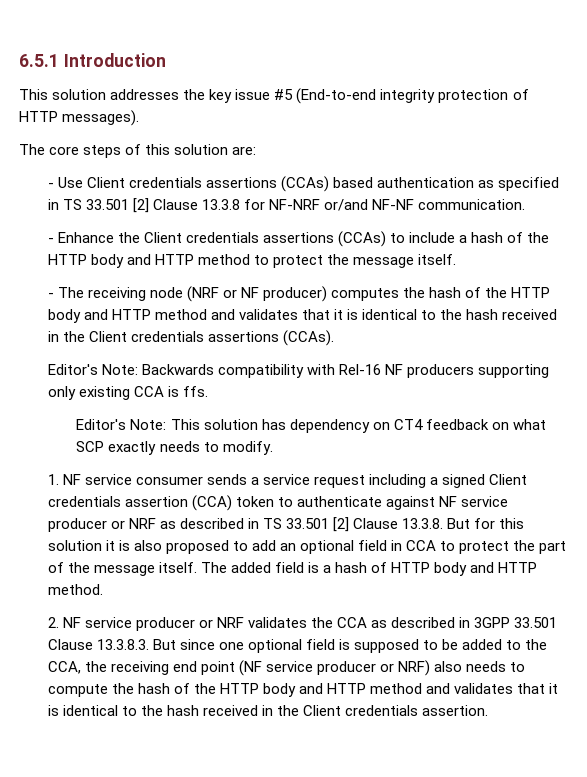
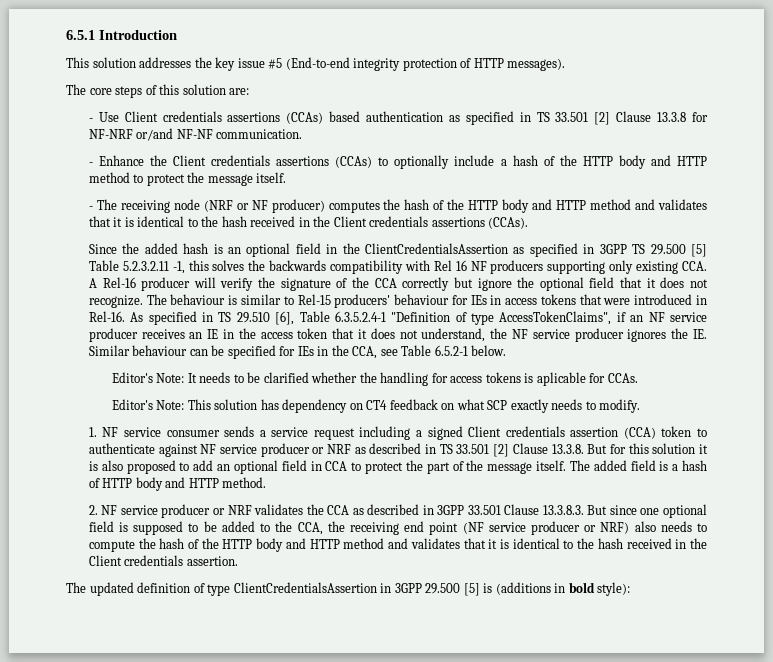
(406, 238) none -> [394,155,450,169] optionally
[47,364,381,378] Editor's Note: Backwards compatibility with Rel-16 -> [88,243,708,257] [88,260,467,274] Since the added hash is an optional field in the ClientCredentialsAssertion as specified in 3GPP TS 29.500 [5] Table 5.2.3.2.11 -1, this solves the backwards compatibility with Rel 16
[133,386,208,397] CCA is ffs. -> [682,261,708,271] [88,277,709,291] [88,294,708,308] [88,311,708,325] [88,328,707,342] [88,345,507,359] [111,372,638,386] CCA. A Rel-16 producer will verify the signature of the CCA correctly but ignore the optional field that it does not recognize. The behaviour is similar to Rel-15 producers' behaviour for IEs in access tokens that were introduced in Rel-16. As specified in TS 29.510 [6], Table 6.3.5.2.4-1 "Definition of type AccessTokenClaims", if an NF service producer receives an IE in the access token that it does not understand, the NF service producer ignores the IE. Similar behaviour can be specified for IEs in the CCA, see Table 6.5.2-1 below. // Editor's Note: It needs to be clarified whether the handling for access tokens is aplicable for CCAs.
(489, 710) none -> [66,582,631,596] // The updated definition of type ClientCredentialsAssertion in 3GPP 29.500 [5] is (additions in bold style):

